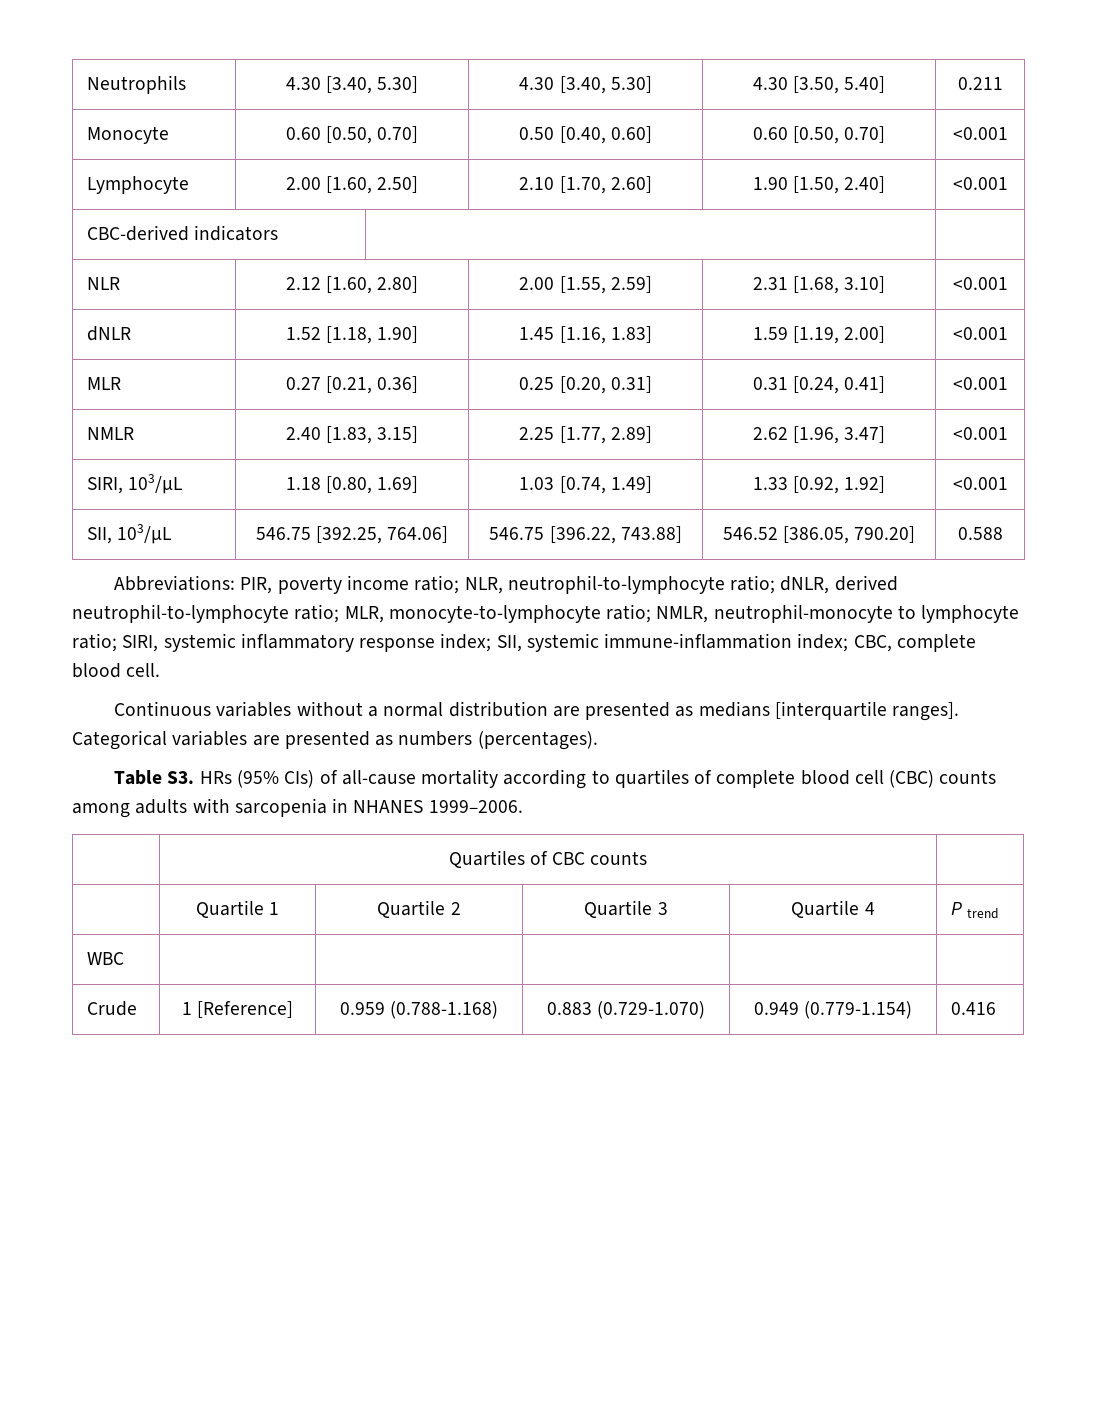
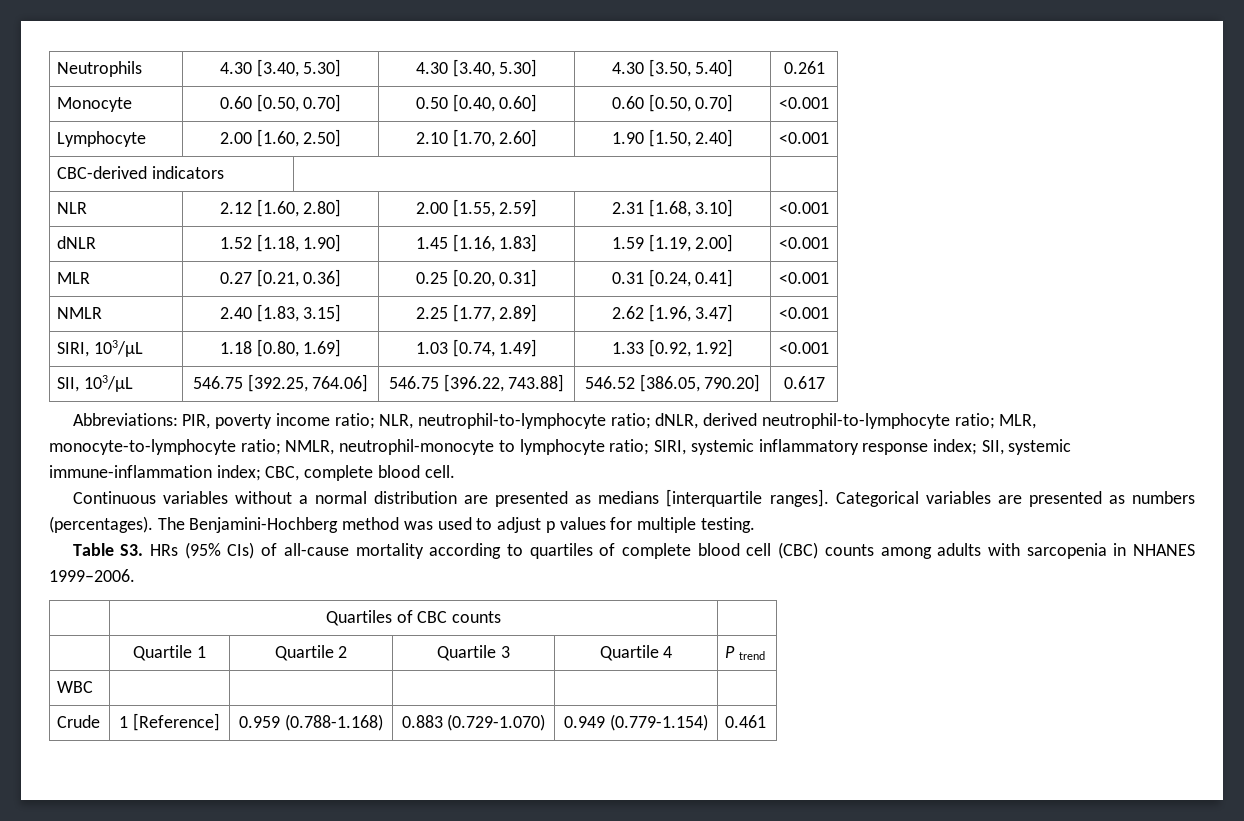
[957,77,1003,90] 0.211 -> [783,61,825,74] 0.261
[957,527,1003,540] 0.588 -> [783,376,825,389] 0.617
(598, 740) none -> [157,517,755,533] The Benjamini-Hochberg method was used to adjust p values for multiple testing.
[950,1002,996,1015] 0.416 -> [725,715,767,728] 0.461

